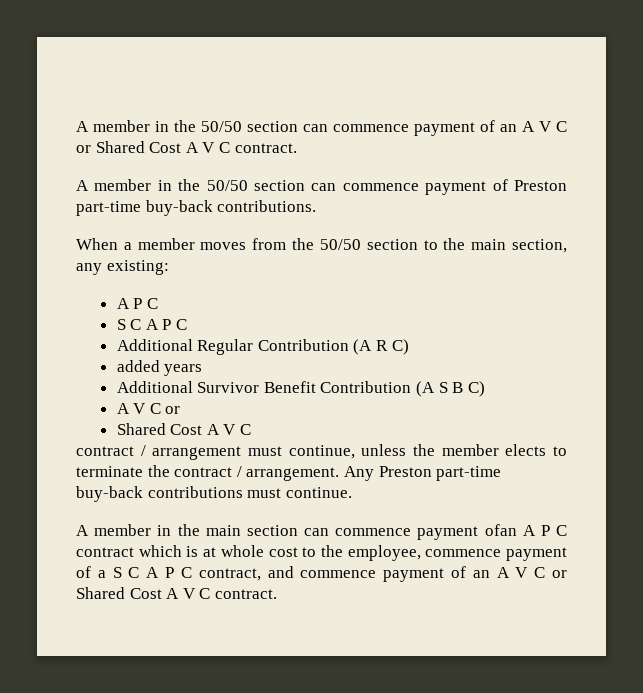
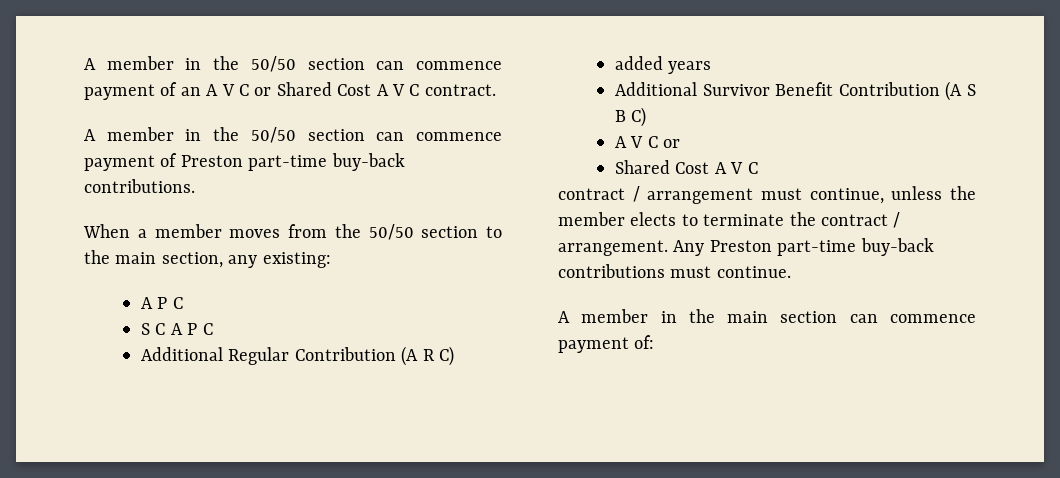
[484,524,567,536] [76,545,567,561] [76,566,567,582] [76,587,277,599] ofan A P C contract which is at whole cost to the employee, commence payment of a S C A P C contract, and commence payment of an A V C or Shared Cost A V C contract. -> [634,335,655,349] of:

